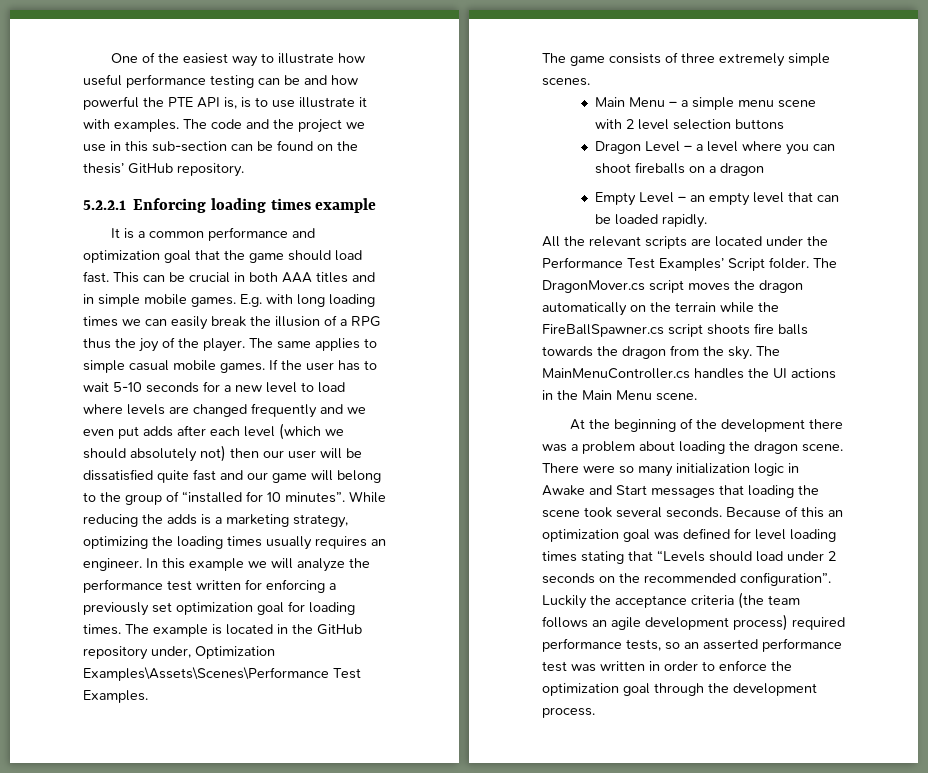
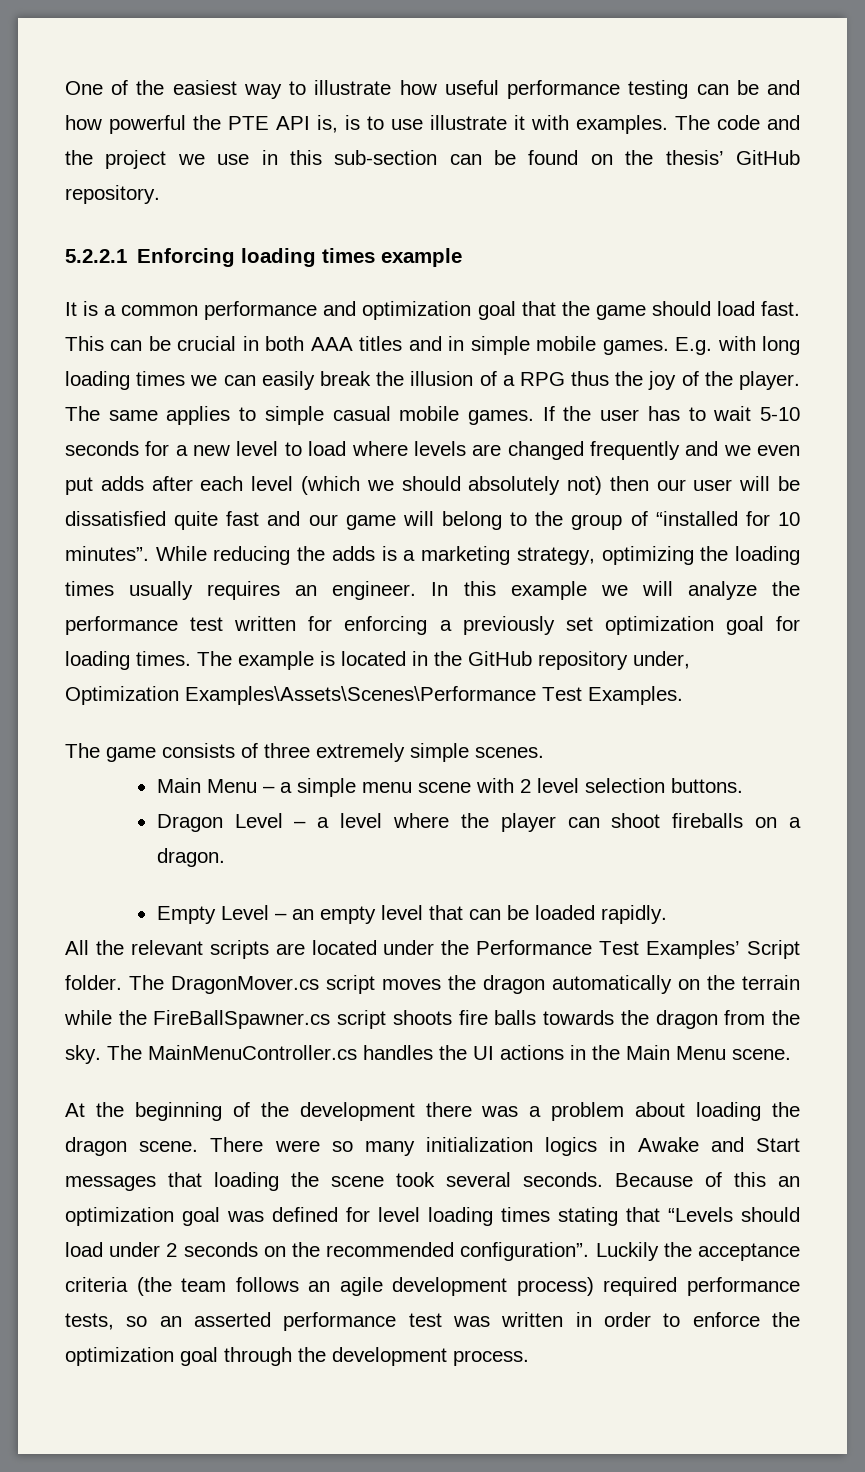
[735,119,785,130] buttons -> [670,778,743,793] buttons.
[786,144,810,155] you -> [460,813,556,832] the player
[720,163,765,176] dragon -> [156,848,225,867] dragon.
[754,463,784,476] logic -> [545,1137,598,1156] logics

